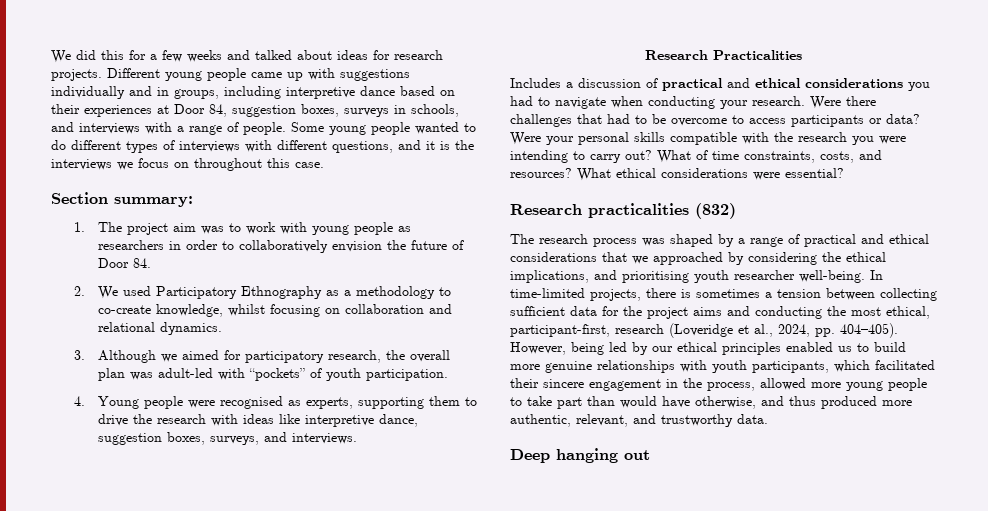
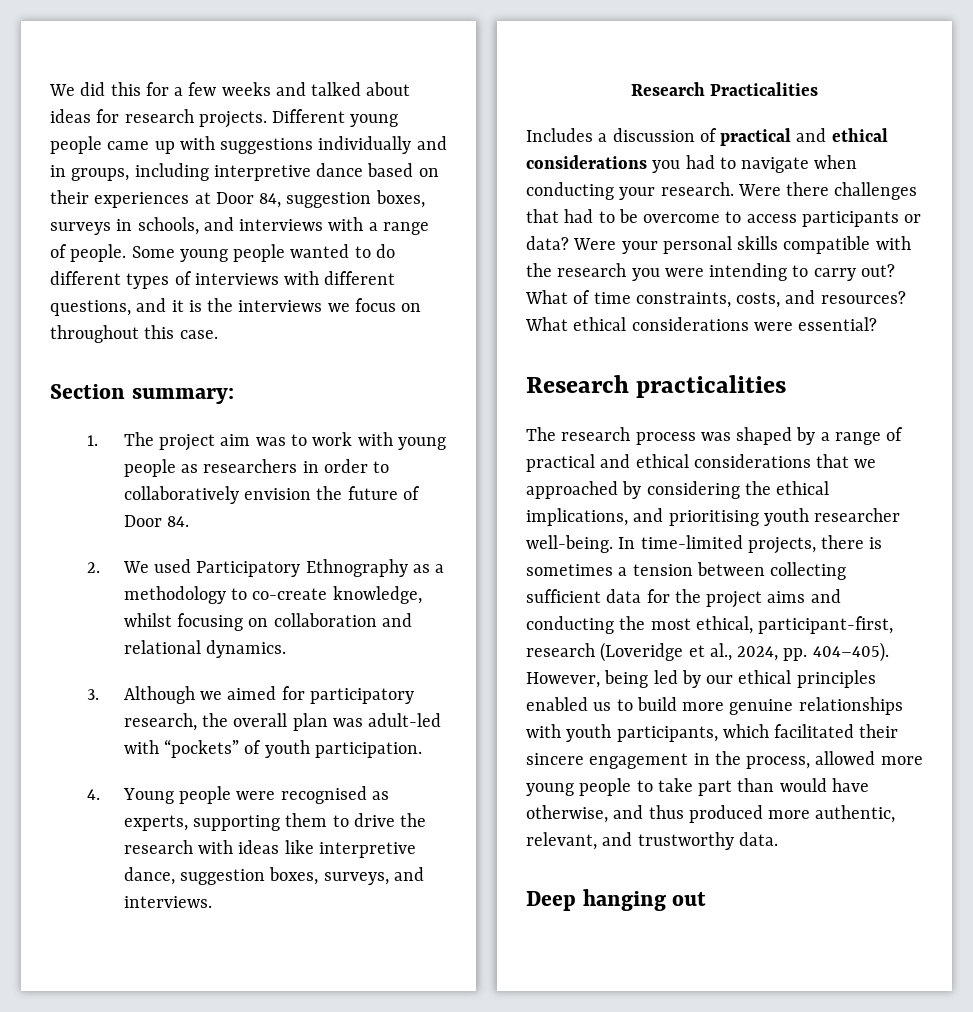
[695,203,736,219] (832) -> (787, 386) none

